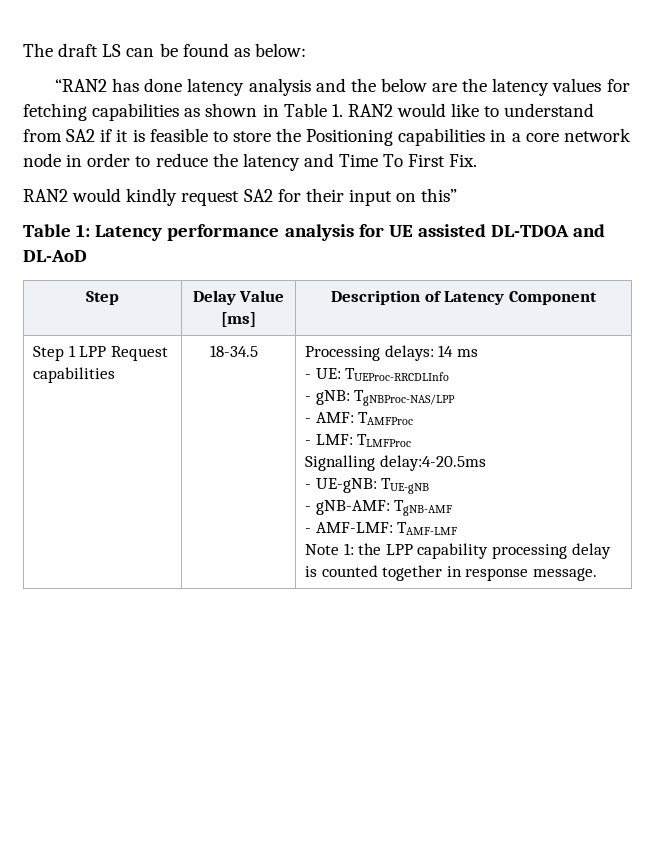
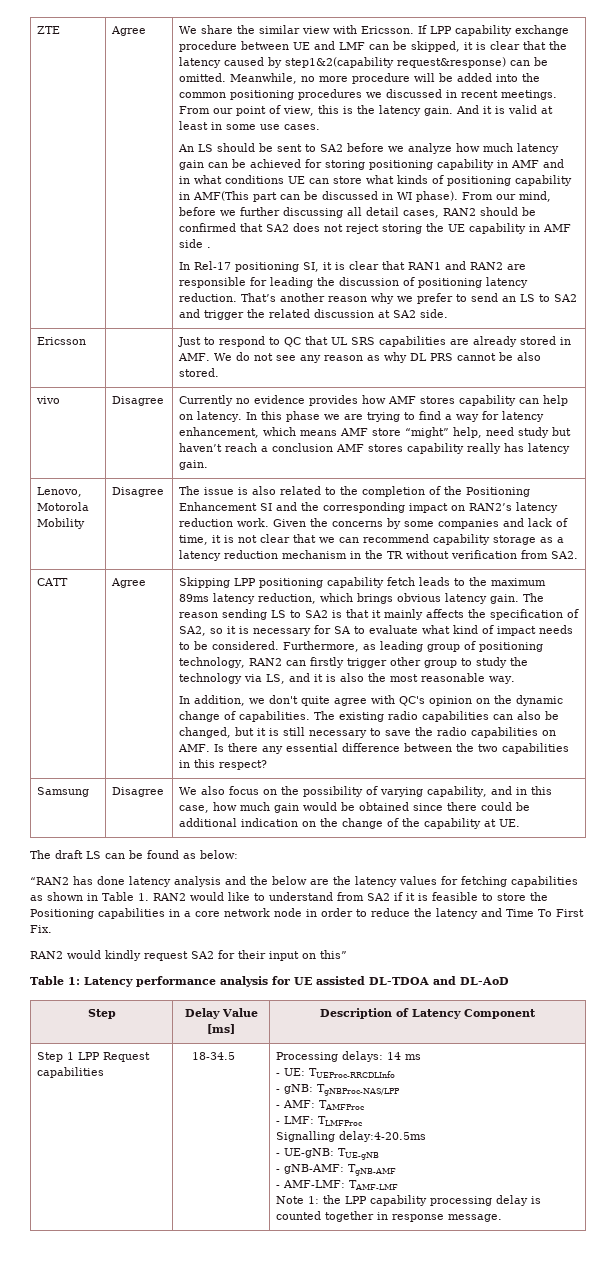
(23, 50) none -> [37,26,61,34] [111,26,147,36] [179,25,570,36] [179,41,568,52] [179,57,549,68] [179,73,541,84] [179,89,558,100] [179,105,554,116] [179,121,321,130] [178,143,560,154] [179,159,565,170] [179,175,573,186] [179,191,552,202] [179,207,537,218] [179,223,572,234] [179,239,212,248] [179,261,527,272] [179,277,529,288] [179,293,578,304] [179,309,449,320] [37,337,87,345] [178,336,572,347] [178,352,542,363] [179,368,220,377] [36,396,61,404] [112,396,165,406] [179,395,569,406] [179,411,545,422] [179,427,572,438] [179,443,571,454] [179,460,209,470] [37,487,83,497] [37,502,90,511] [37,518,86,529] [112,487,165,497] [179,486,531,497] [179,502,559,513] [179,518,569,529] [179,534,565,545] [179,550,579,561] [37,578,69,586] [111,578,147,588] [179,577,547,588] [179,593,545,604] [179,609,580,620] [179,625,574,636] [179,641,544,652] [179,657,529,668] [179,673,516,684] [179,695,564,706] [179,711,560,722] [179,727,557,738] [178,743,570,754] [179,759,268,770] [37,787,90,797] [112,787,165,797] [179,786,553,797] [179,802,531,813] [179,818,521,829] ZTE | Agree | We share the similar view with Ericsson. If LPP capability exchange procedure between UE and LMF can be skipped, it is clear that the latency caused by step1&2(capability request&response) can be omitted. Meanwhile, no more procedure will be added into the common positioning procedures we discussed in recent meetings. From our point of view, this is the latency gain. And it is valid at least in some use cases. // An LS should be sent to SA2 before we analyze how much latency gain can be achieved for storing positioning capability in AMF and in what conditions UE can store what kinds of positioning capability in AMF(This part can be discussed in WI phase). From our mind, before we further discussing all detail cases, RAN2 should be confirmed that SA2 does not reject storing the UE capability in AMF side . // In Rel-17 positioning SI, it is clear that RAN1 and RAN2 are responsible for leading the discussion of positioning latency reduction. That’s another reason why we prefer to send an LS to SA2 and trigger the related discussion at SA2 side. // Ericsson | | Just to respond to QC that UL SRS capabilities are already stored in AMF. We do not see any reason as why DL PRS cannot be also stored. // vivo | Disagree | Currently no evidence provides how AMF stores capability can help on latency. In this phase we are trying to find a way for latency enhancement, which means AMF store “might” help, need study but haven’t reach a conclusion AMF stores capability really has latency gain. // Lenovo, Motorola Mobility | Disagree | The issue is also related to the completion of the Positioning Enhancement SI and the corresponding impact on RAN2’s latency reduction work. Given the concerns by some companies and lack of time, it is not clear that we can recommend capability storage as a latency reduction mechanism in the TR without verification from SA2. // CATT | Agree | Skipping LPP positioning capability fetch leads to the maximum 89ms latency reduction, which brings obvious latency gain. The reason sending LS to SA2 is that it mainly affects the specification of SA2, so it is necessary for SA to evaluate what kind of impact needs to be considered. Furthermore, as leading group of positioning technology, RAN2 can firstly trigger other group to study the technology via LS, and it is also the most reasonable way. // In addition, we don't quite agree with QC's opinion on the dynamic change of capabilities. The existing radio capabilities can also be changed, but it is still necessary to save the radio capabilities on AMF. Is there any essential difference between the two capabilities in this respect? // Samsung | Disagree | We also focus on the possibility of varying capability, and in this case, how much gain would be obtained since there could be additional indication on the change of the capability at UE. //

